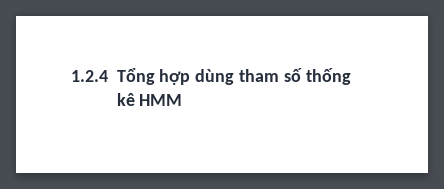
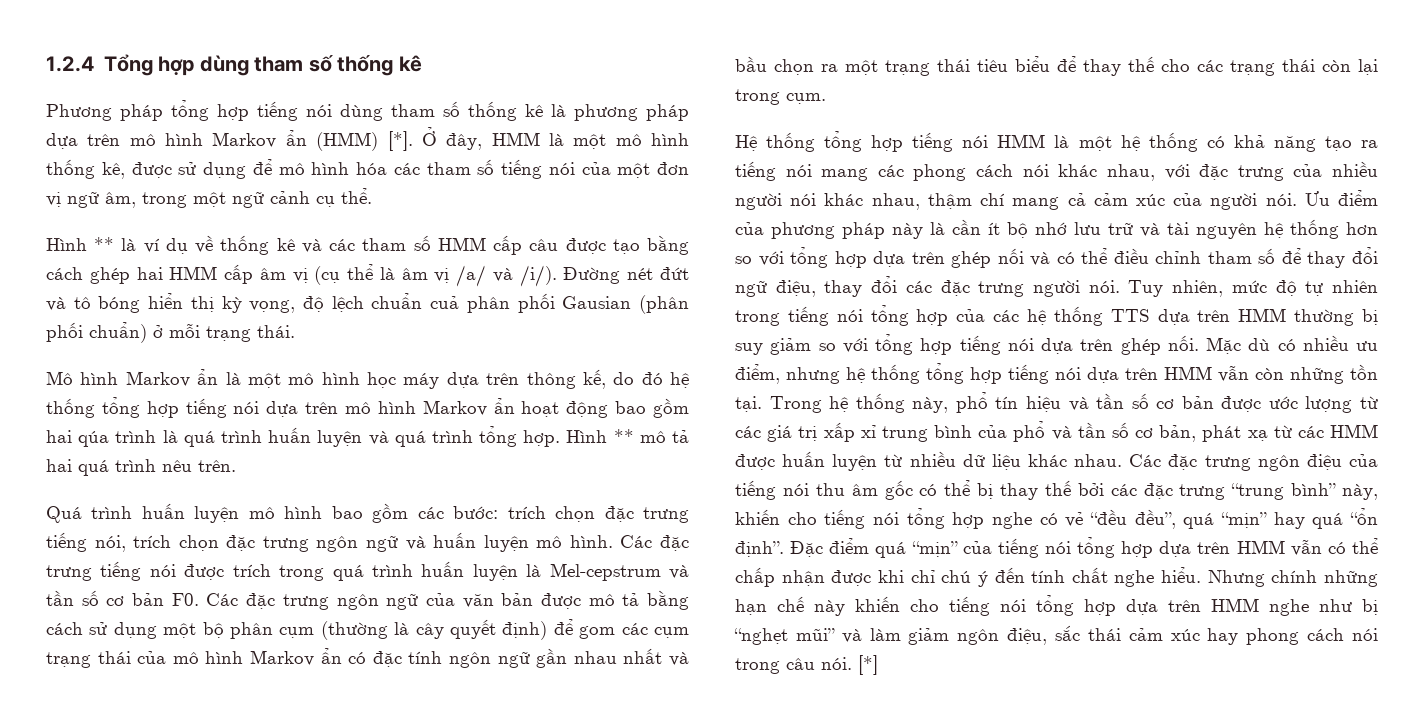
[139,94,183,106] HMM -> [46,100,689,121] [46,127,689,151] [46,159,689,179] [46,188,372,208] [46,235,690,255] [46,264,689,287] [46,293,689,314] [46,322,295,343] [46,369,689,389] [46,397,689,418] [46,426,689,447] [46,459,236,476] [46,503,689,523] [46,532,689,552] [46,561,689,581] [46,590,689,610] [46,619,689,640] [46,648,690,668] [735,56,1378,76] [735,89,826,105] [735,131,1378,152] [735,161,1379,181] [735,190,1378,210] [735,219,1378,239] [735,247,1378,268] [735,276,1378,297] [735,305,1378,326] [735,334,1378,355] [735,363,1378,384] [735,392,1378,413] [735,421,1378,442] [735,451,1378,471] [735,480,1378,500] [735,508,1378,529] [735,537,1378,558] [735,567,1378,587] [735,595,1378,616] [734,625,1378,645] [735,655,878,675] // Phương pháp tổng hợp tiếng nói dùng tham số thống kê là phương pháp dựa trên mô hình Markov ẩn (HMM) [*]. Ở đây, HMM là một mô hình thống kê, được sử dụng để mô hình hóa các tham số tiếng nói của một đơn vị ngữ âm, trong một ngữ cảnh cụ thể. // Hình ** là ví dụ về thống kê và các tham số HMM cấp câu được tạo bằng cách ghép hai HMM cấp âm vị (cụ thể là âm vị /a/ và /i/). Đường nét đứt và tô bóng hiển thị kỳ vọng, độ lệch chuẩn cuả phân phối Gausian (phân phối chuẩn) ở mỗi trạng thái. // Mô hình Markov ẩn là một mô hình học máy dựa trên thông kế, do đó hệ thống tổng hợp tiếng nói dựa trên mô hình Markov ẩn hoạt động bao gồm hai qúa trình là quá trình huấn luyện và quá trình tổng hợp. Hình ** mô tả hai quá trình nêu trên. // Quá trình huấn luyện mô hình bao gồm các bước: trích chọn đặc trưng tiếng nói, trích chọn đặc trưng ngôn ngữ và huấn luyện mô hình. Các đặc trưng tiếng nói được trích trong quá trình huấn luyện là Mel-cepstrum và tần số cơ bản F0. Các đặc trưng ngôn ngữ của văn bản được mô tả bằng cách sử dụng một bộ phân cụm (thường là cây quyết định) để gom các cụm trạng thái của mô hình Markov ẩn có đặc tính ngôn ngữ gần nhau nhất và bầu chọn ra một trạng thái tiêu biểu để thay thế cho các trạng thái còn lại trong cụm. // Hệ thống tổng hợp tiếng nói HMM là một hệ thống có khả năng tạo ra tiếng nói mang các phong cách nói khác nhau, với đặc trưng của nhiều người nói khác nhau, thậm chí mang cả cảm xúc của người nói. Ưu điểm của phương pháp này là cần ít bộ nhớ lưu trữ và tài nguyên hệ thống hơn so với tổng hợp dựa trên ghép nối và có thể điều chỉnh tham số để thay đổi ngữ điệu, thay đổi các đặc trưng người nói. Tuy nhiên, mức độ tự nhiên trong tiếng nói tổng hợp của các hệ thống TTS dựa trên HMM thường bị suy giảm so với tổng hợp tiếng nói dựa trên ghép nối. Mặc dù có nhiều ưu điểm, nhưng hệ thống tổng hợp tiếng nói dựa trên HMM vẫn còn những tồn tại. Trong hệ thống này, phổ tín hiệu và tần số cơ bản được ước lượng từ các giá trị xấp xỉ trung bình của phổ và tần số cơ bản, phát xạ từ các HMM được huấn luyện từ nhiều dữ liệu khác nhau. Các đặc trưng ngôn điệu của tiếng nói thu âm gốc có thể bị thay thế bởi các đặc trưng “trung bình” này, khiến cho tiếng nói tổng hợp nghe có vẻ “đều đều”, quá “mịn” hay quá “ổn định”. Đặc điểm quá “mịn” của tiếng nói tổng hợp dựa trên HMM vẫn có thể chấp nhận được khi chỉ chú ý đến tính chất nghe hiểu. Nhưng chính những hạn chế này khiến cho tiếng nói tổng hợp dựa trên HMM nghe như bị “nghẹt mũi” và làm giảm ngôn điệu, sắc thái cảm xúc hay phong cách nói trong câu nói. [*]

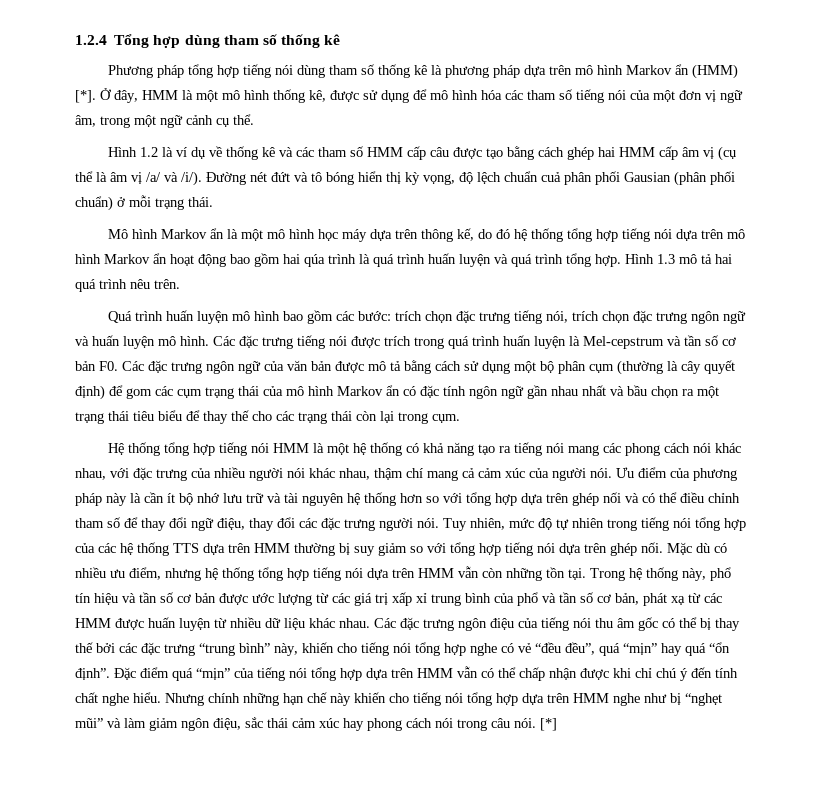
[94,237,115,251] ** -> [140,147,159,157] 1.2
[613,429,634,443] ** -> [657,254,675,264] 1.3

